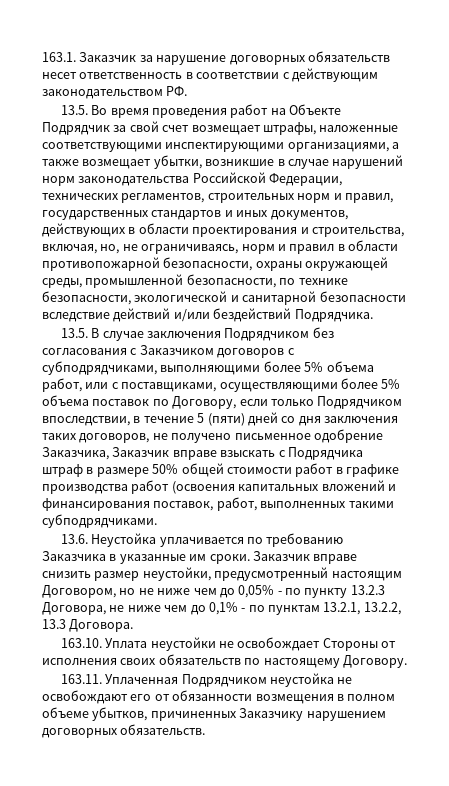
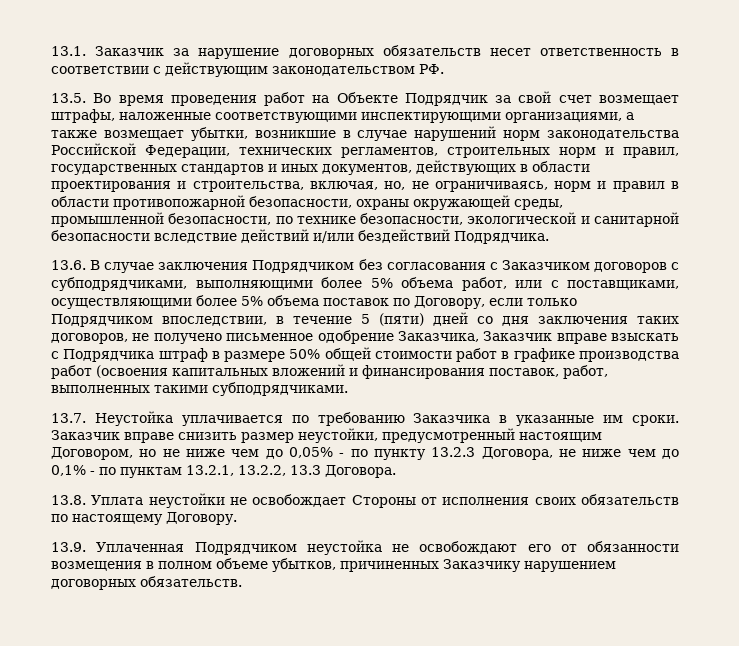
[42,52,76,62] 163.1. -> [51,46,86,56] 13.1.
[60,328,88,338] 13.5. -> [51,260,86,270] 13.6.
[60,534,88,544] 13.6. -> [51,413,86,423] 13.7.
[60,638,102,648] 163.10. -> [51,495,86,505] 13.8.
[60,674,102,684] 163.11. -> [51,542,86,552] 13.9.

